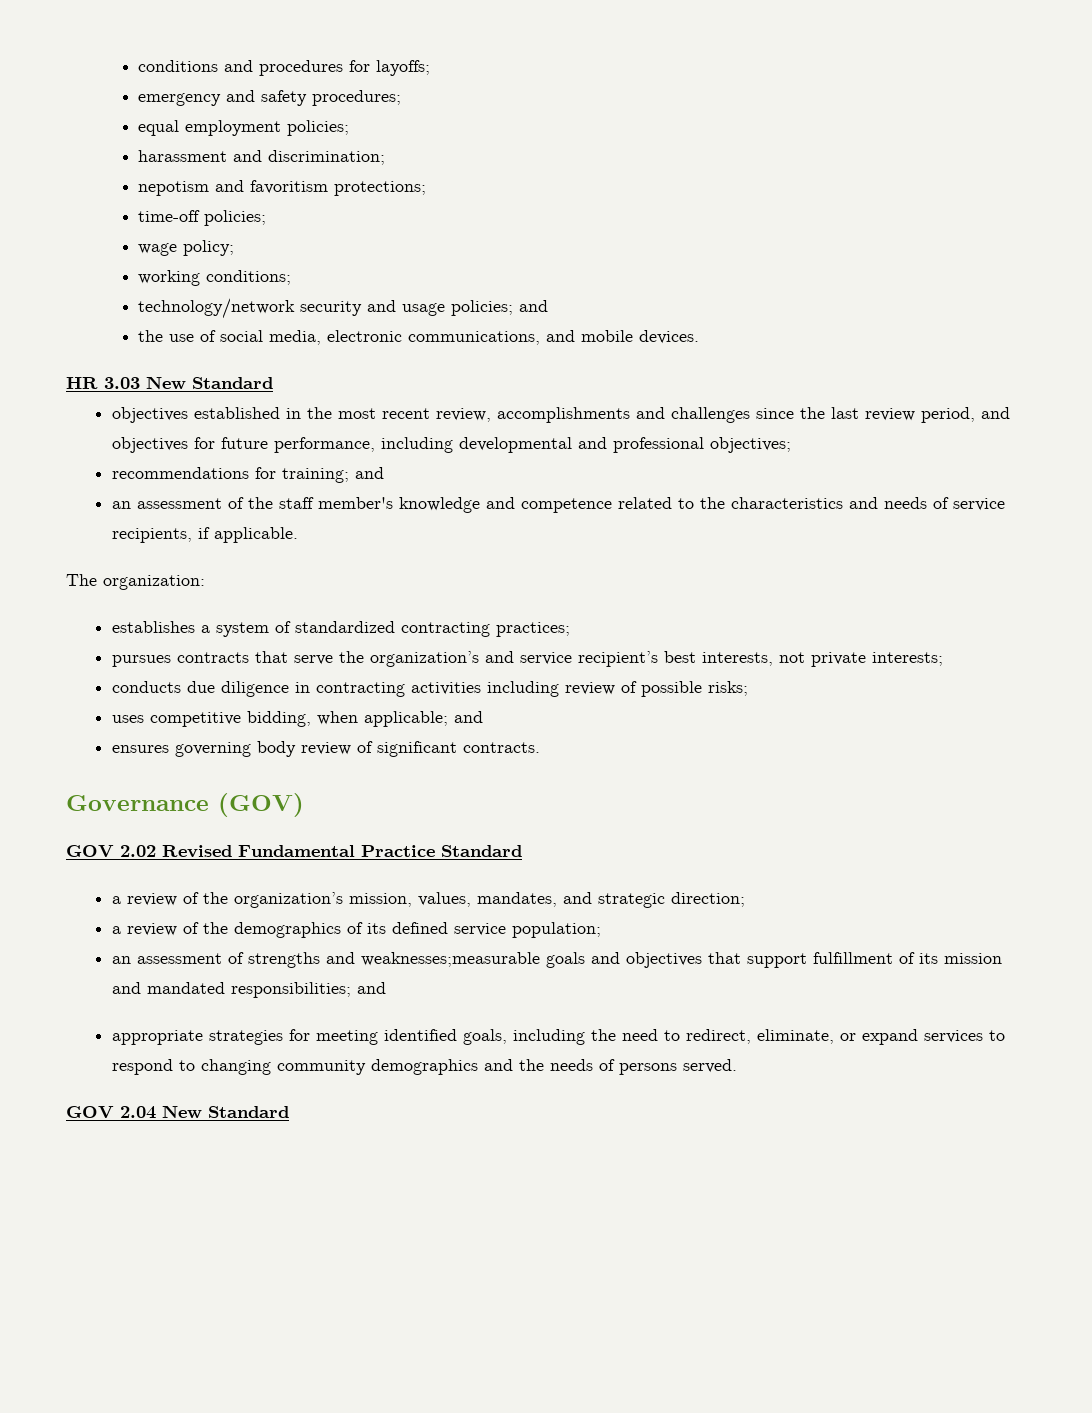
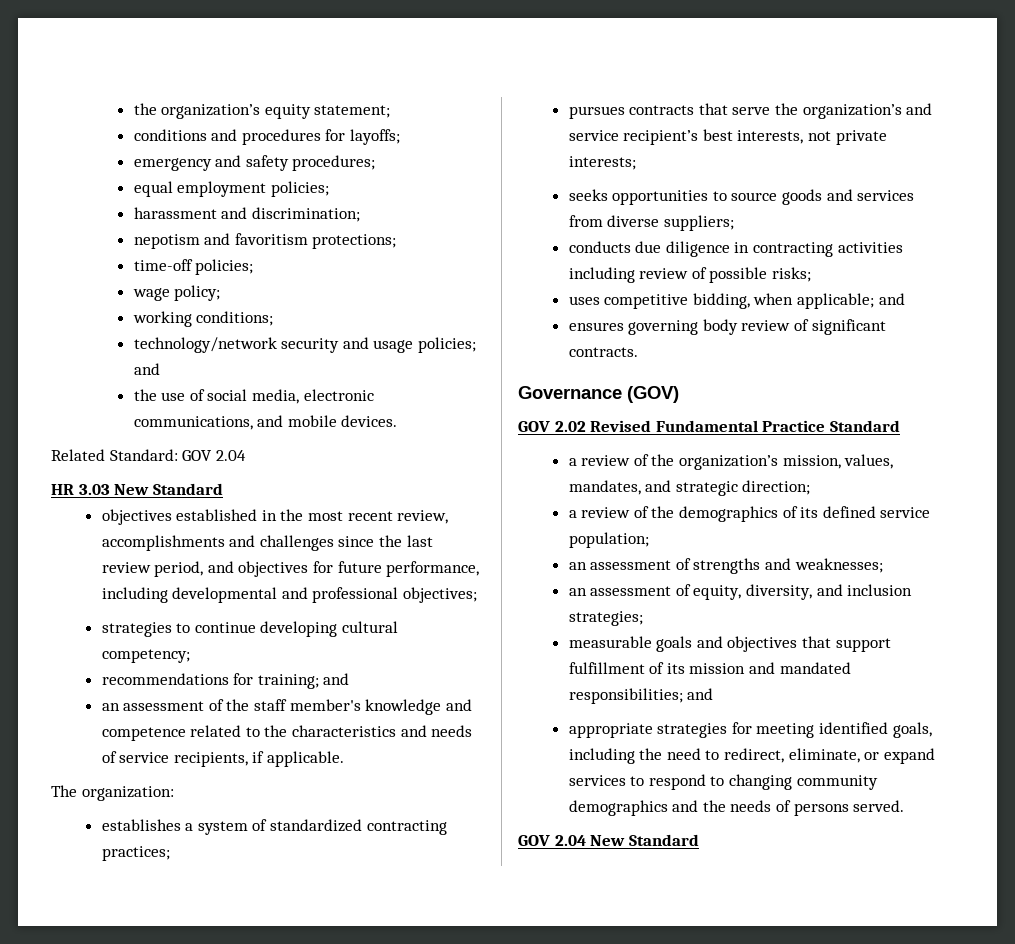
(138, 66) none -> [133,103,391,119] the organization’s equity statement; //
(700, 337) none -> [51,449,246,461] // Related Standard: GOV 2.04
(791, 445) none -> [101,621,399,637] [101,649,190,663] // strategies to continue developing cultural competency;
(943, 659) none -> [568,189,915,205] [568,215,734,231] // seeks opportunities to source goods and services from diverse suppliers;
[360,952,540,967] weaknesses;measurable -> [794,558,883,573] [568,584,913,600] [568,611,643,626] [568,636,652,648] weaknesses; // an assessment of equity, diversity, and inclusion strategies; // measurable

